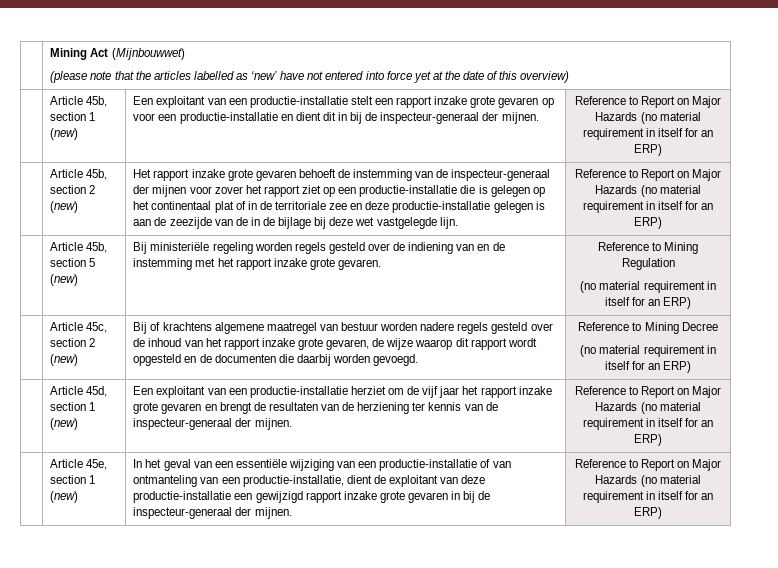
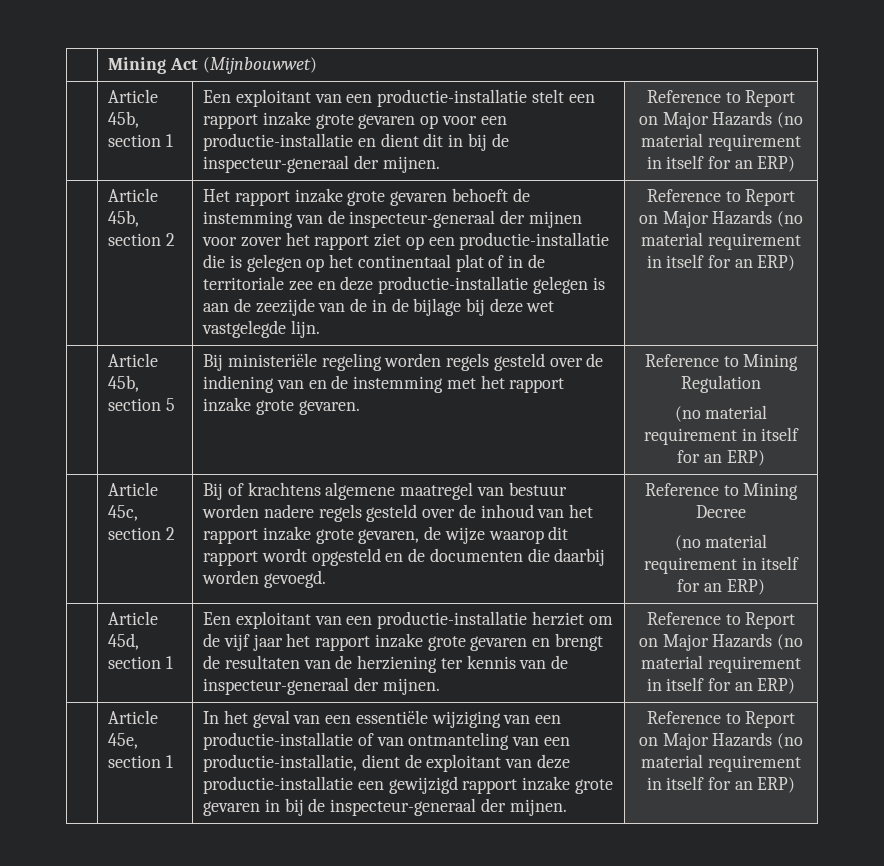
[50,71,570,83] // (please note that the articles labelled as ‘new’ have not entered into force yet at the date of this overview) -> (317, 65) none
[50,128,79,140] (new) -> (173, 140) none
[50,201,79,213] (new) -> (175, 239) none
[50,274,79,286] (new) -> (175, 404) none
[50,354,79,366] (new) -> (175, 533) none
[50,418,79,430] (new) -> (173, 662) none
[50,491,79,503] (new) -> (173, 761) none

